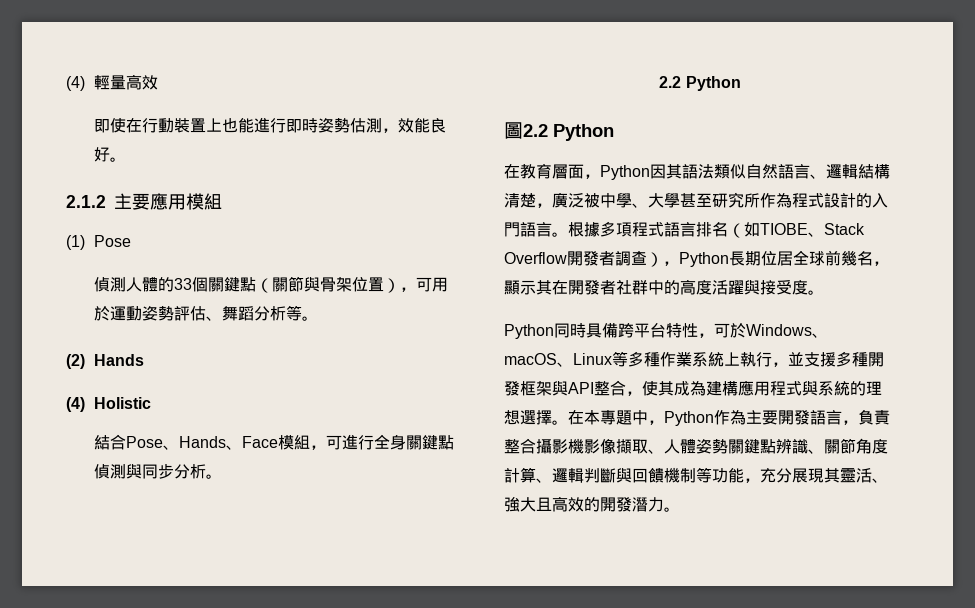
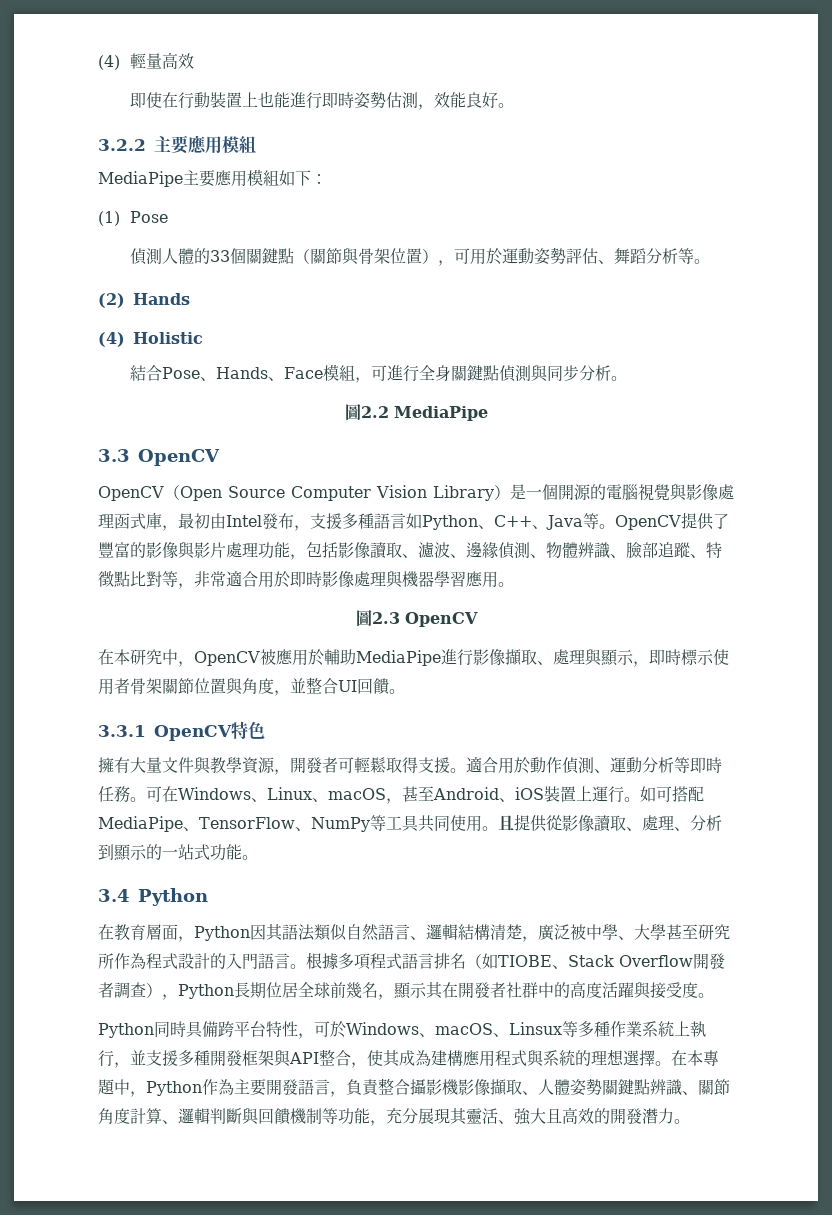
[66,193,222,210] 2.1.2主要應用模組 -> [98,135,256,154] [98,169,327,187] 3.2.2主要應用模組 // MediaPipe主要應用模組如下：
[659,76,741,91] [504,122,548,139] 2.2 Python // 圖2.2 -> [344,404,488,421] [98,449,220,466] [98,484,734,501] [98,512,729,531] [98,542,722,560] [98,570,514,589] [355,610,478,627] [98,649,729,667] [98,677,405,696] [98,721,265,741] [98,756,722,775] [98,786,704,804] [98,814,722,832] [98,844,258,861] [98,889,130,902] 圖2.2 MediaPipe // 3.3 OpenCV // OpenCV（Open Source Computer Vision Library）是一個開源的電腦視覺與影像處理函式庫，最初由Intel發布，支援多種語言如Python、C++、Java等。OpenCV提供了豐富的影像與影片處理功能，包括影像讀取、濾波、邊緣偵測、物體辨識、臉部追蹤、特徵點比對等，非常適合用於即時影像處理與機器學習應用。 // 圖2.3 OpenCV // 在本研究中，OpenCV被應用於輔助MediaPipe進行影像擷取、處理與顯示，即時標示使用者骨架關節位置與角度，並整合UI回饋。 // 3.3.1 OpenCV特色 // 擁有大量文件與教學資源，開發者可輕鬆取得支援。適合用於動作偵測、運動分析等即時任務。可在Windows、Linux、macOS，甚至Android、iOS裝置上運行。如可搭配MediaPipe、TensorFlow、NumPy等工具共同使用。且提供從影像讀取、處理、分析到顯示的一站式功能。 // 3.4
[573,353,612,365] Linux -> [509,1022,562,1035] Linsux

